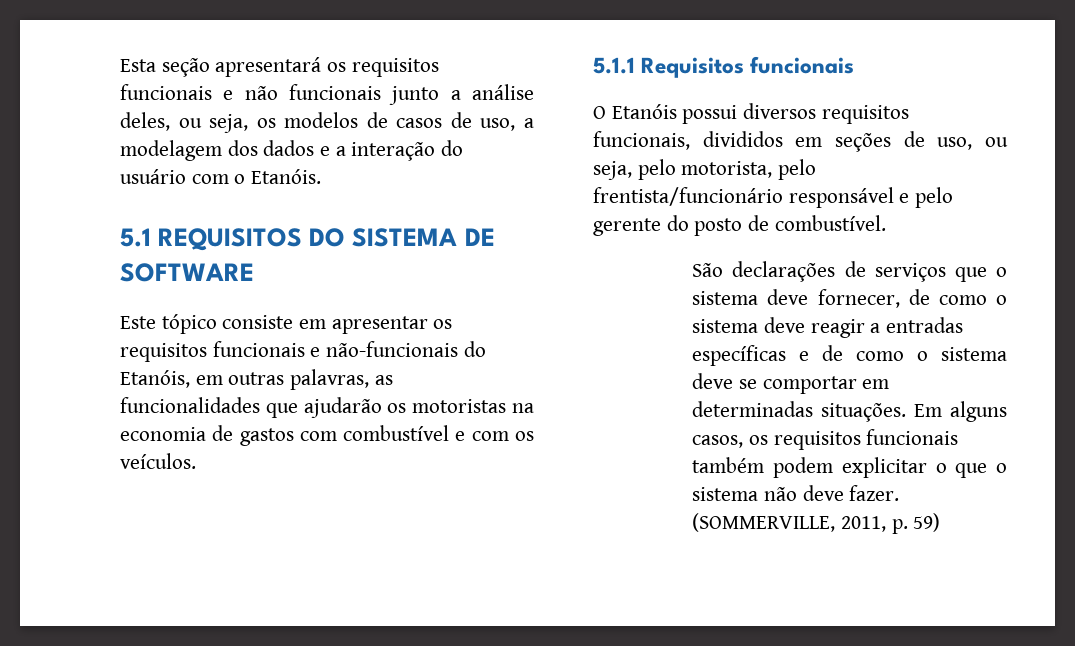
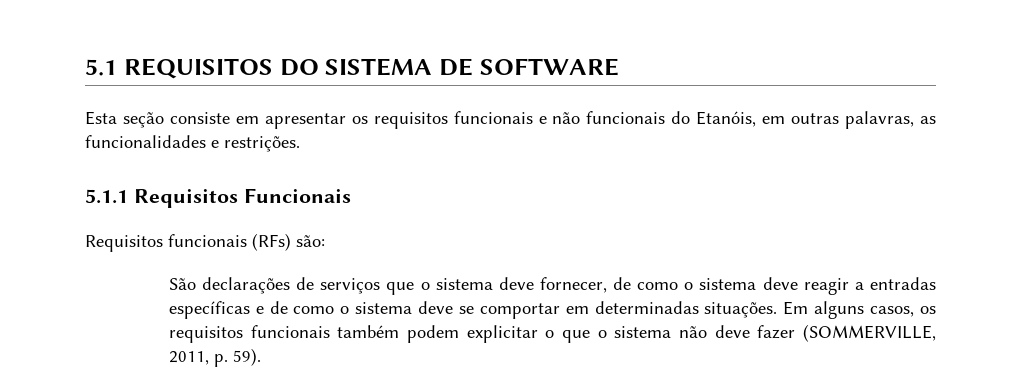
[120,57,439,77] [120,84,534,105] [120,112,534,133] [120,140,464,161] [120,169,322,184] Esta seção apresentará os requisitos funcionais e não funcionais junto a análise deles, ou seja, os modelos de casos de uso, a modelagem dos dados e a interação do usuário com o Etanóis. // -> (85, 67) none
[120,314,217,334] Este tópico -> [85,111,164,128] Esta seção
[326,341,459,357] não-funcionais -> [552,111,666,124] não funcionais
[265,397,534,418] [120,425,534,446] [120,453,196,469] que ajudarão os motoristas na economia de gastos com combustível e com os veículos. -> [211,136,300,152] e restrições.
[750,56,855,74] [593,103,909,124] [593,131,1008,152] [593,159,817,180] [593,187,954,208] [593,215,886,236] funcionais // O Etanóis possui diversos requisitos funcionais, divididos em seções de uso, ou seja, pelo motorista, pelo frentista/funcionário responsável e pelo gerente do posto de combustível. -> [243,188,351,203] [85,233,325,252] Funcionais // Requisitos funcionais (RFs) são:
[849,485,900,501] fazer. -> [757,325,796,339] fazer
[913,513,941,532] 59) -> [232,348,261,366] 59).

